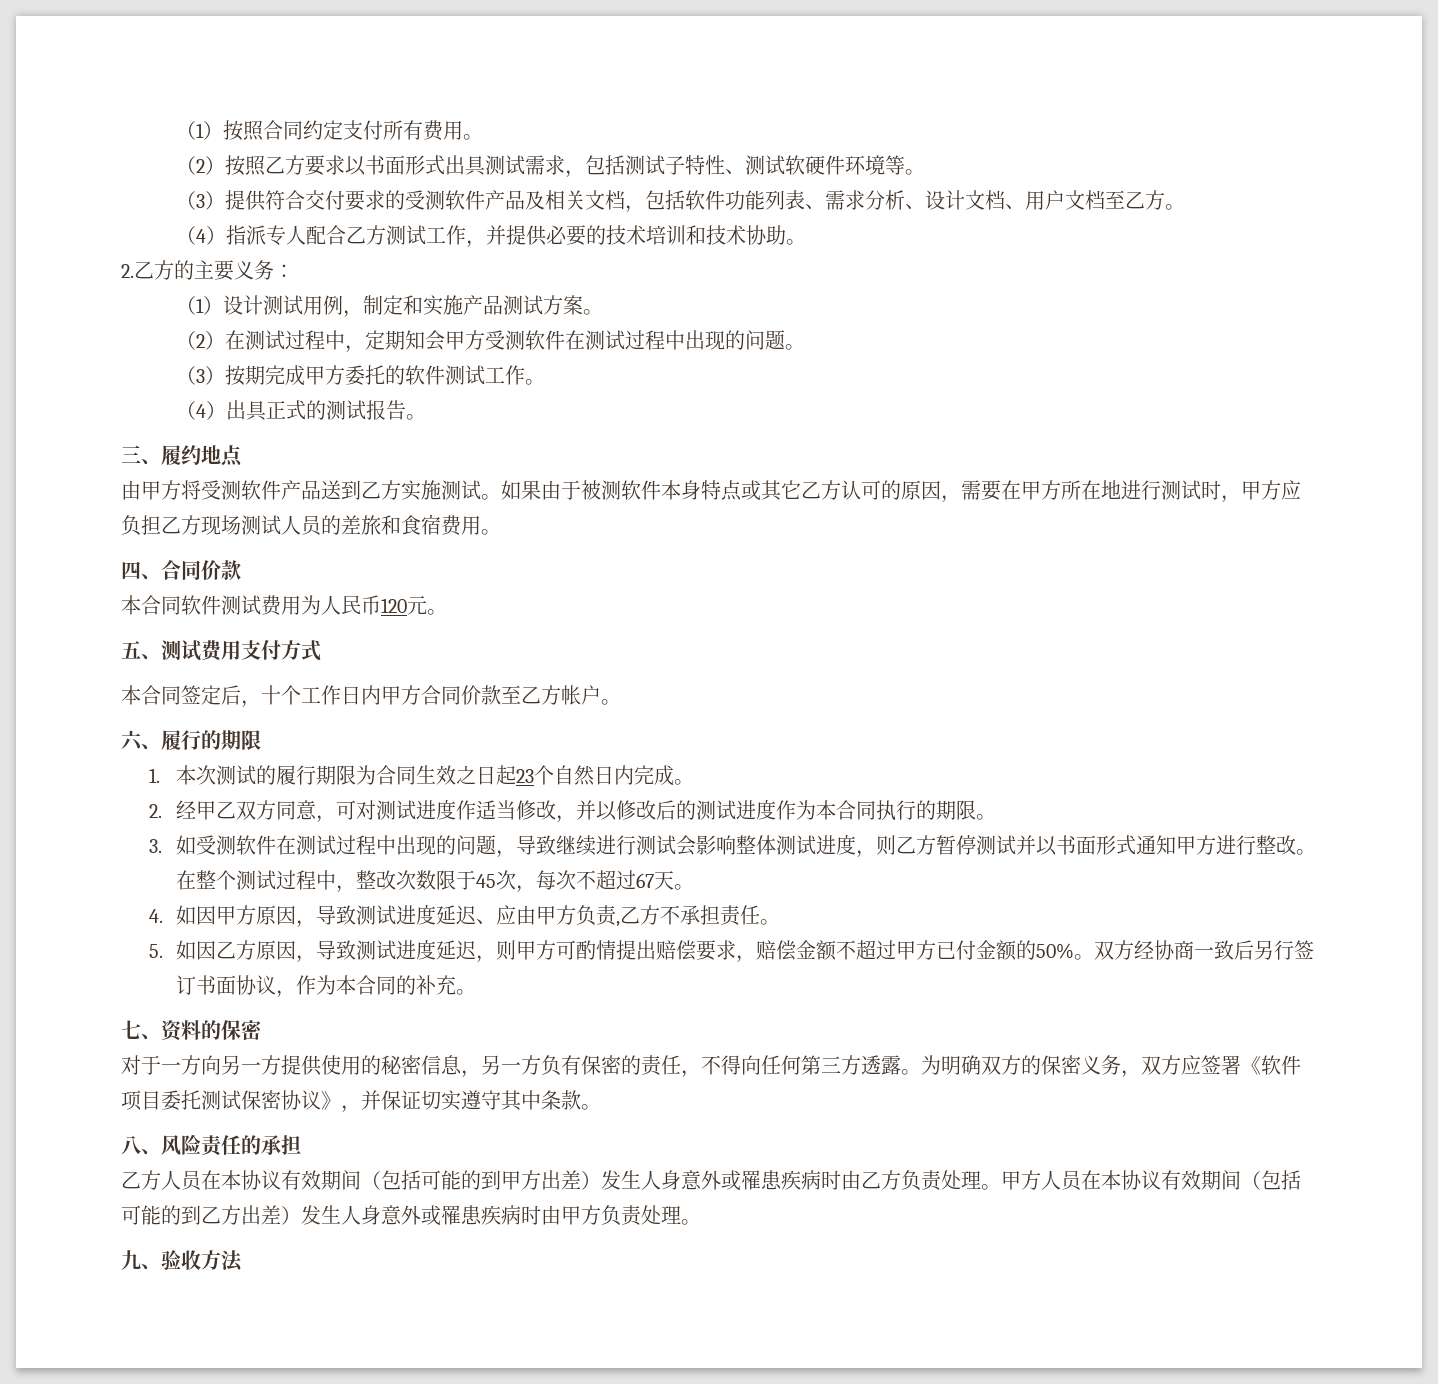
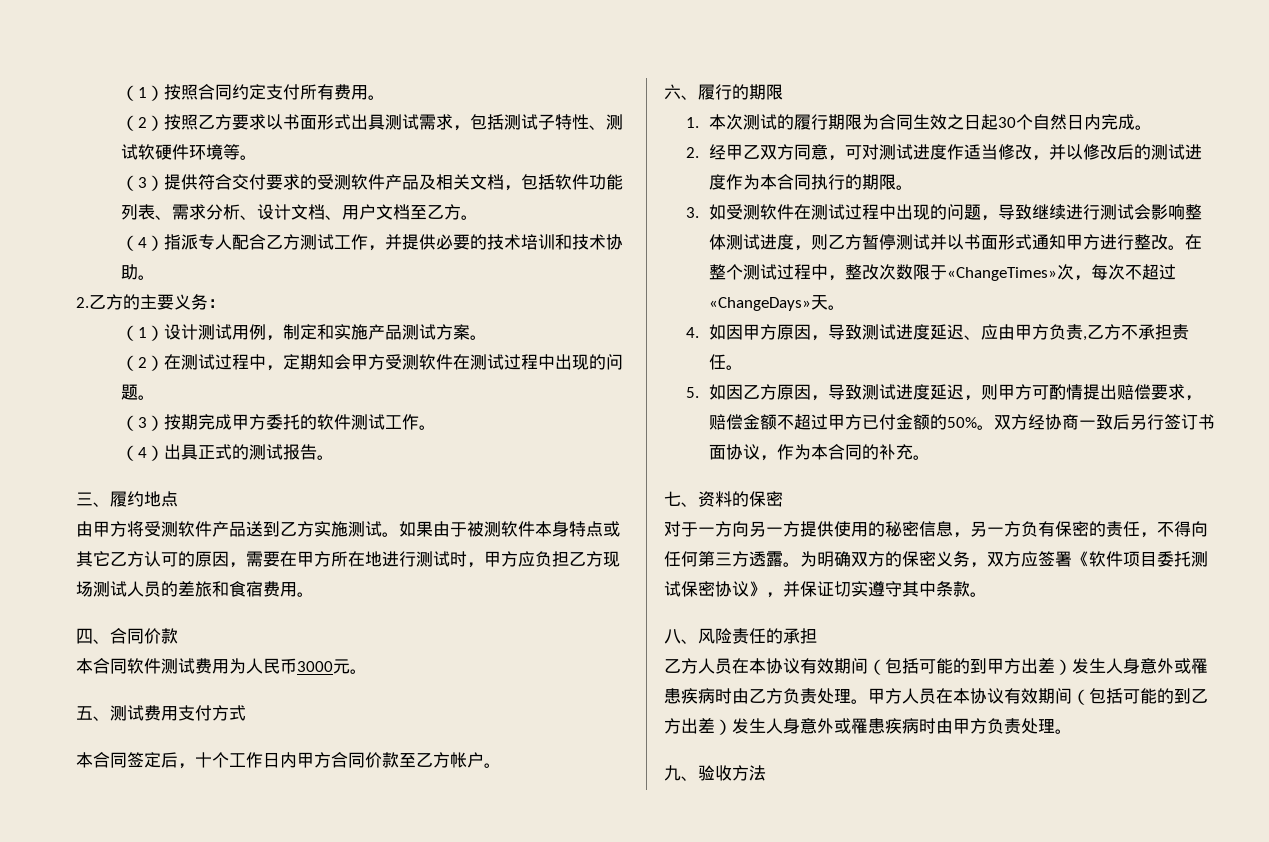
[381,598,407,613] 120 -> [297,661,333,672] 3000
[516,769,535,783] 23 -> [997,117,1016,128] 30
[476,874,497,888] 45 -> [946,267,1057,281] «ChangeTimes»
[636,873,655,888] 67 -> [708,297,811,311] «ChangeDays»

